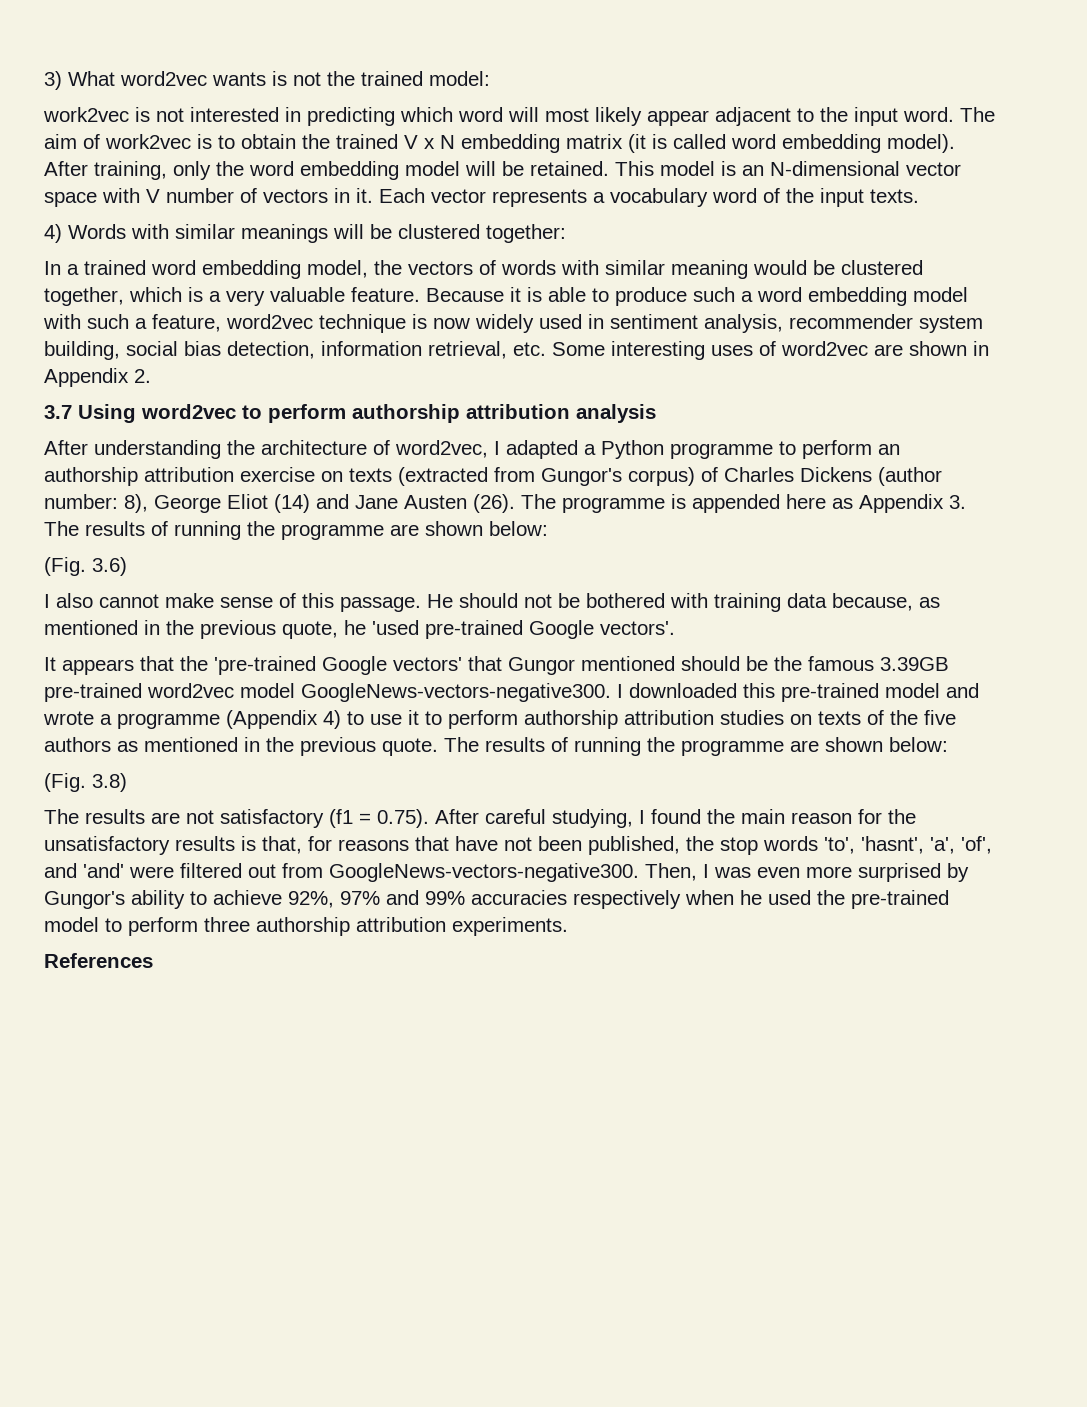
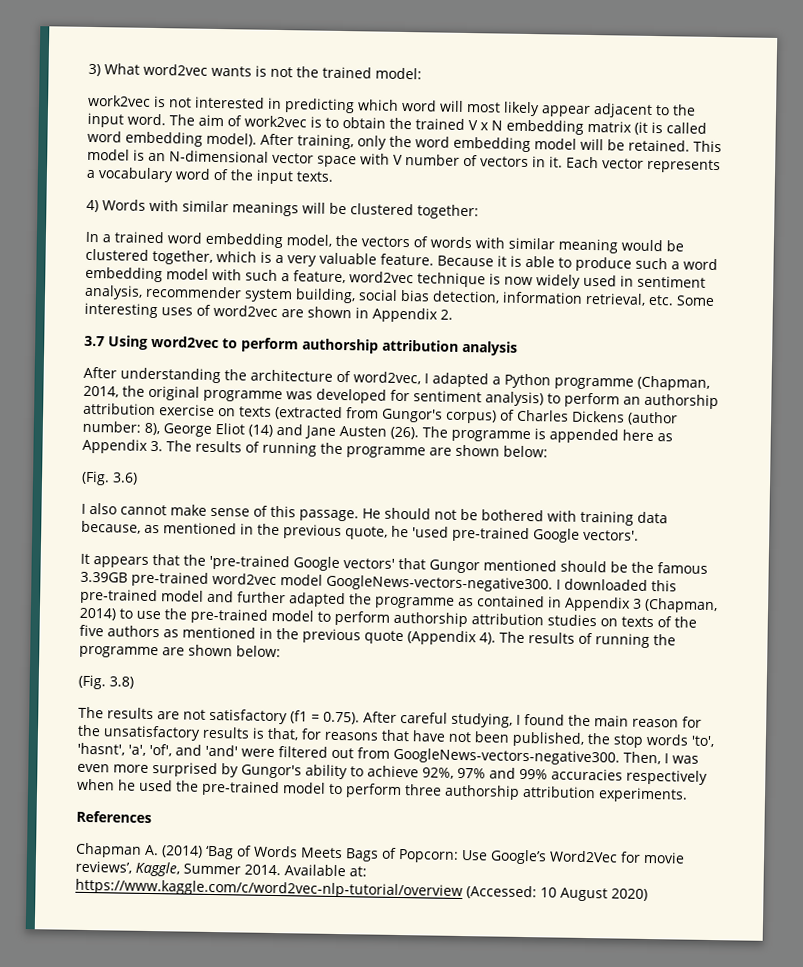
(773, 451) none -> [637,375,710,391] [83,385,544,407] (Chapman, 2014, the original programme was developed for sentiment analysis)
[43,710,419,729] wrote a programme (Appendix 4) to use it -> [237,591,718,614] [79,607,314,624] further adapted the programme as contained in Appendix 3 (Chapman, 2014) to use the pre-trained model
[382,738,438,756] quote. -> [364,630,496,646] quote (Appendix 4).
(153, 960) none -> [75,842,685,865] [75,860,367,877] [75,878,648,902] // Chapman A. (2014) ‘Bag of Words Meets Bags of Popcorn: Use Google’s Word2Vec for movie reviews’, Kaggle, Summer 2014. Available at: https://www.kaggle.com/c/word2vec-nlp-tutorial/overview (Accessed: 10 August 2020)

